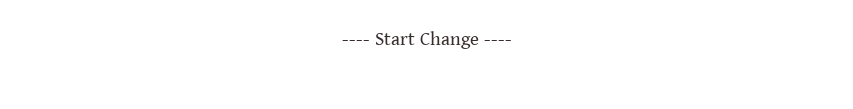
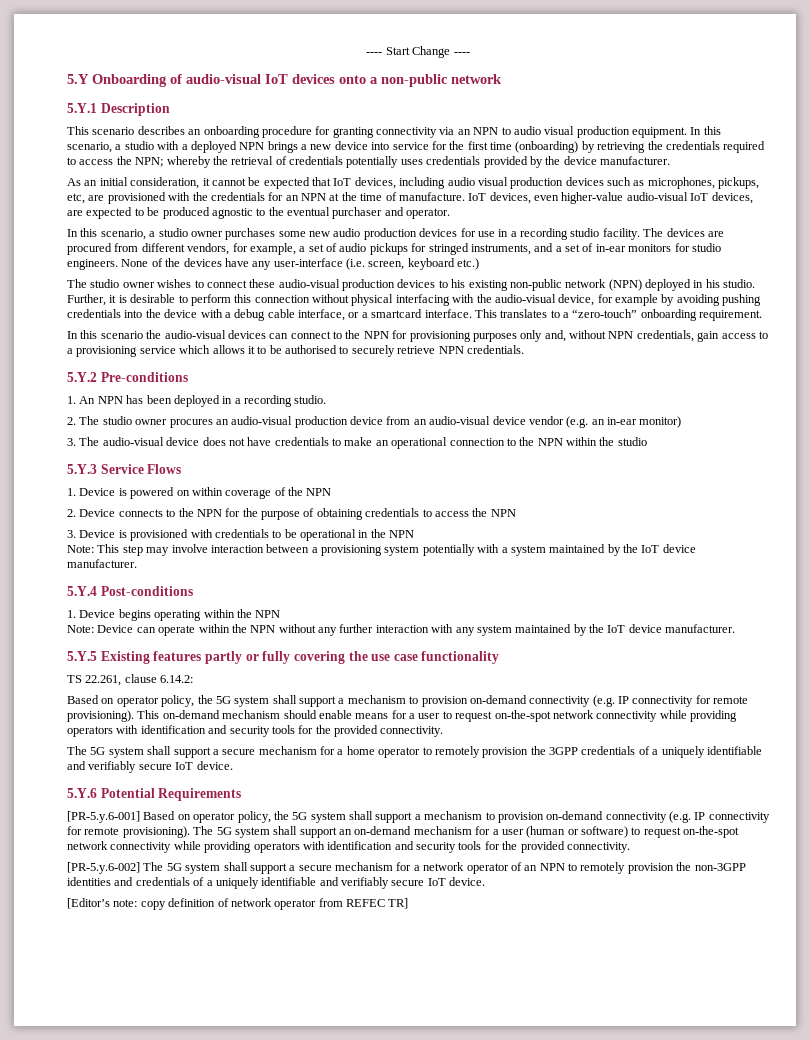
(512, 42) none -> [67,74,502,87] [67,103,170,116] [67,126,721,138] [67,141,766,153] [67,156,670,168] [67,177,760,189] [67,192,753,204] [67,207,451,219] [67,228,724,240] [67,243,721,255] [67,258,480,270] [67,279,756,291] [67,294,762,306] [67,309,763,321] [67,330,768,342] [67,345,524,357] [67,372,188,382] [67,395,327,407] [67,416,682,428] [67,437,647,449] [67,464,182,474] [67,487,332,499] [67,508,516,520] [67,529,415,541] [67,544,696,556] [67,559,137,568] [67,586,193,596] [67,609,281,621] [67,624,736,636] [67,651,500,664] [67,674,194,686] [67,695,749,707] [67,710,737,722] [67,725,444,737] [67,746,762,758] [67,761,233,773] [67,788,242,801] [67,811,770,823] [67,826,740,838] [67,841,630,853] [67,862,746,874] [67,877,486,889] [67,898,409,910] // 5.Y Onboarding of audio-visual IoT devices onto a non-public network // 5.Y.1 Description // This scenario describes an onboarding procedure for granting connectivity via an NPN to audio visual production equipment. In this scenario, a studio with a deployed NPN brings a new device into service for the first time (onboarding) by retrieving the credentials required to access the NPN; whereby the retrieval of credentials potentially uses credentials provided by the device manufacturer. // As an initial consideration, it cannot be expected that IoT devices, including audio visual production devices such as microphones, pickups, etc, are provisioned with the credentials for an NPN at the time of manufacture. IoT devices, even higher-value audio-visual IoT devices, are expected to be produced agnostic to the eventual purchaser and operator. // In this scenario, a studio owner purchases some new audio production devices for use in a recording studio facility. The devices are procured from different vendors, for example, a set of audio pickups for stringed instruments, and a set of in-ear monitors for studio engineers. None of the devices have any user-interface (i.e. screen, keyboard etc.) // The studio owner wishes to connect these audio-visual production devices to his existing non-public network (NPN) deployed in his studio. Further, it is desirable to perform this connection without physical interfacing with the audio-visual device, for example by avoiding pushing credentials into the device with a debug cable interface, or a smartcard interface. This translates to a “zero-touch” onboarding requirement. // In this scenario the audio-visual devices can connect to the NPN for provisioning purposes only and, without NPN credentials, gain access to a provisioning service which allows it to be authorised to securely retrieve NPN credentials. // 5.Y.2 Pre-conditions // 1. An NPN has been deployed in a recording studio. // 2. The studio owner procures an audio-visual production device from an audio-visual device vendor (e.g. an in-ear monitor) // 3. The audio-visual device does not have credentials to make an operational connection to the NPN within the studio // 5.Y.3 Service Flows // 1. Device is powered on within coverage of the NPN // 2. Device connects to the NPN for the purpose of obtaining credentials to access the NPN // 3. Device is provisioned with credentials to be operational in the NPN // Note: This step may involve interaction between a provisioning system potentially with a system maintained by the IoT device manufacturer. // 5.Y.4 Post-conditions // 1. Device begins operating within the NPN // Note: Device can operate within the NPN without any further interaction with any system maintained by the IoT device manufacturer. // 5.Y.5 Existing features partly or fully covering the use case functionality // TS 22.261, clause 6.14.2: // Based on operator policy, the 5G system shall support a mechanism to provision on-demand connectivity (e.g. IP connectivity for remote provisioning). This on-demand mechanism should enable means for a user to request on-the-spot network connectivity while providing operators with identification and security tools for the provided connectivity. // The 5G system shall support a secure mechanism for a home operator to remotely provision the 3GPP credentials of a uniquely identifiable and verifiably secure IoT device. // 5.Y.6 Potential Requirements // [PR-5.y.6-001] Based on operator policy, the 5G system shall support a mechanism to provision on-demand connectivity (e.g. IP connectivity for remote provisioning). The 5G system shall support an on-demand mechanism for a user (human or software) to request on-the-spot network connectivity while providing operators with identification and security tools for the provided connectivity. // [PR-5.y.6-002] The 5G system shall support a secure mechanism for a network operator of an NPN to remotely provision the non-3GPP identities and credentials of a uniquely identifiable and verifiably secure IoT device. // [Editor’s note: copy definition of network operator from REFEC TR]

